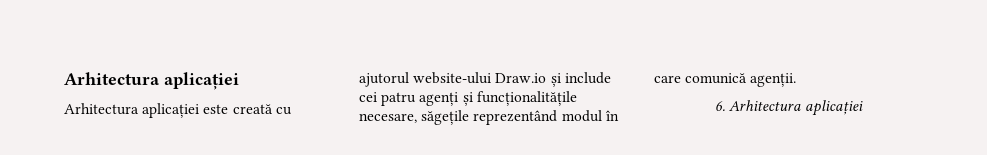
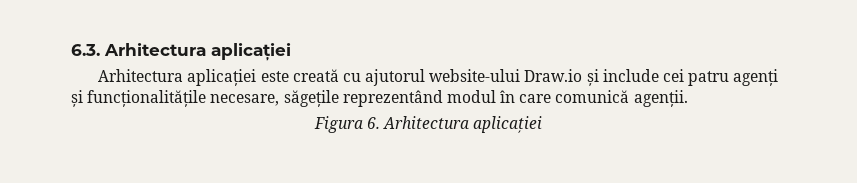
(64, 78) none -> [71,44,100,56] 6.3.
(797, 80) none -> [313,116,363,133] Figura

